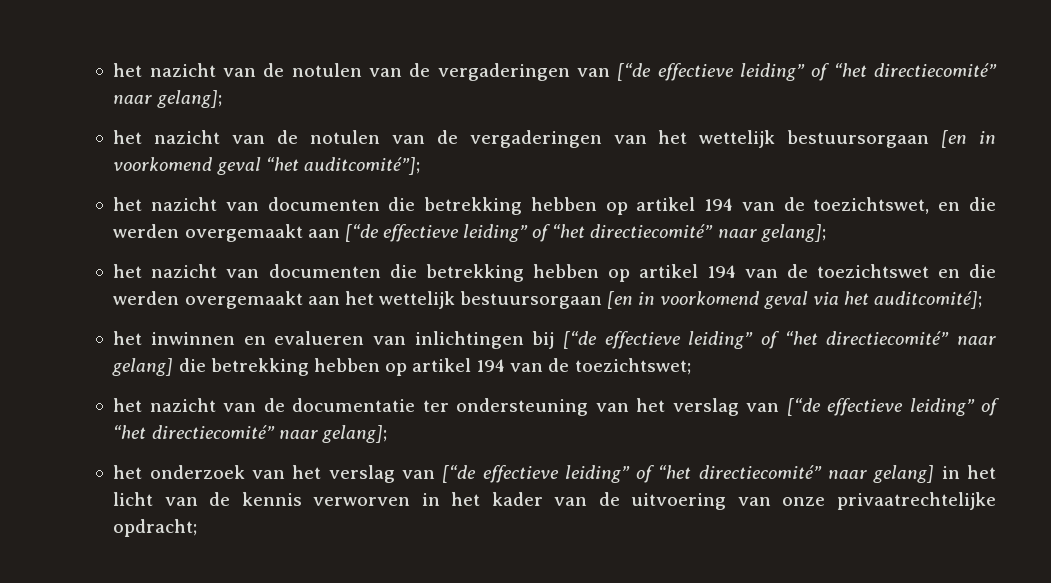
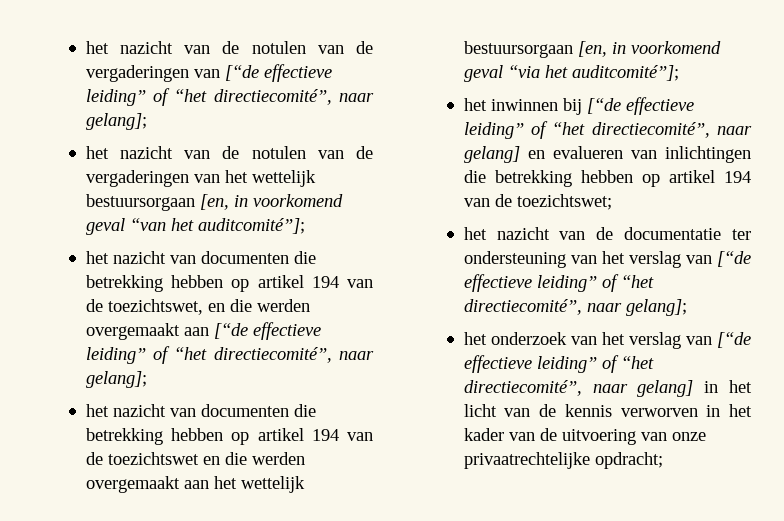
[873,63,997,77] directiecomité” -> [213,89,332,105] directiecomité”,
[941,130,997,148] [113,157,299,175] [en in voorkomend geval “het -> [199,194,343,210] [85,218,194,235] [en, in voorkomend geval “van het
[590,224,714,238] directiecomité” -> [213,347,332,363] directiecomité”,
[607,291,982,309] [en in voorkomend geval via het auditcomité]; -> [577,41,721,57] [463,65,679,82] [en, in voorkomend geval “via het auditcomité”];
[243,331,524,349] en evalueren van inlichtingen -> (558, 105) none
[826,331,996,345] [112,358,174,376] directiecomité” naar gelang] -> [591,122,752,138] [463,146,751,163] directiecomité”, naar gelang] en evalueren van inlichtingen
[151,425,275,439] directiecomité” -> [463,299,582,315] directiecomité”,
[698,465,822,479] directiecomité” -> [463,380,582,396] directiecomité”,

